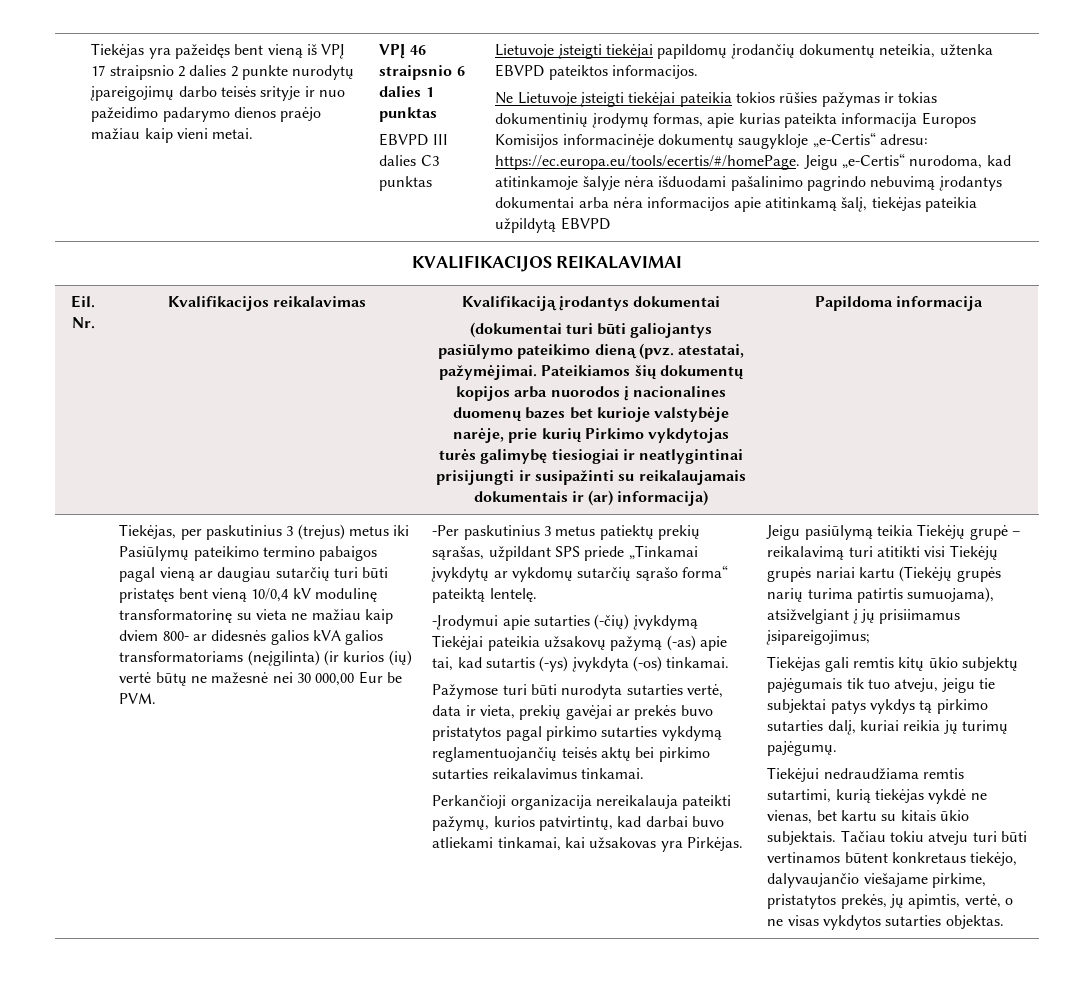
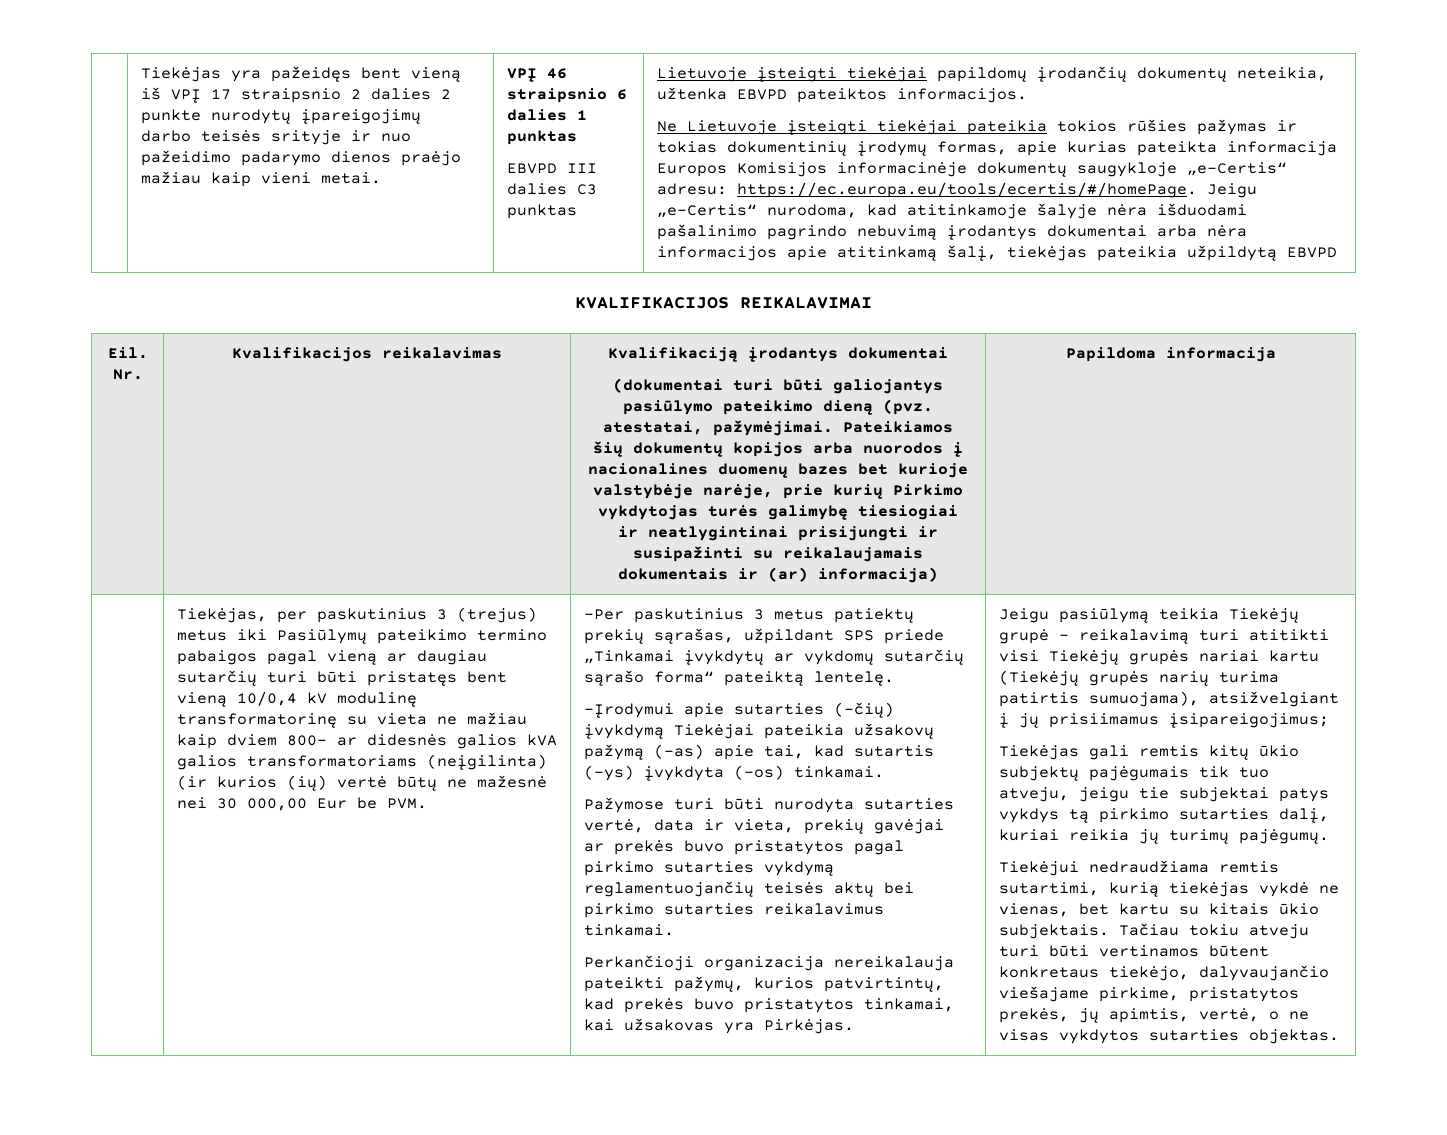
[645,816,724,827] [432,837,494,848] darbai buvo atliekami -> [623,998,854,1013] prekės buvo pristatytos

